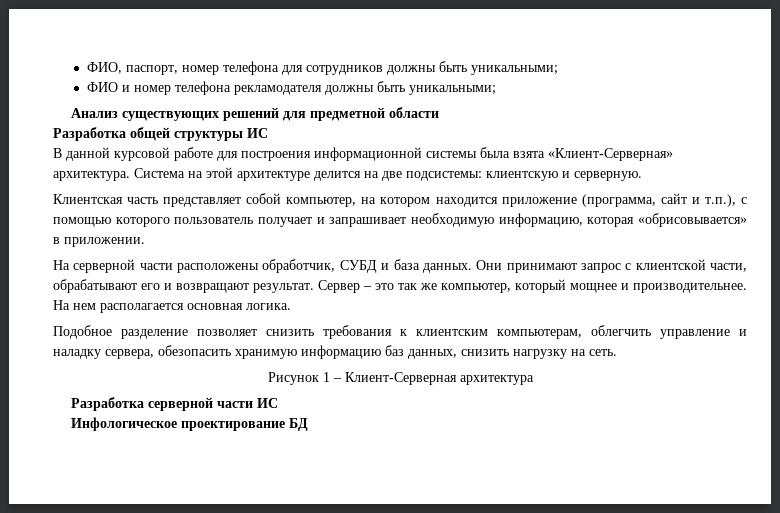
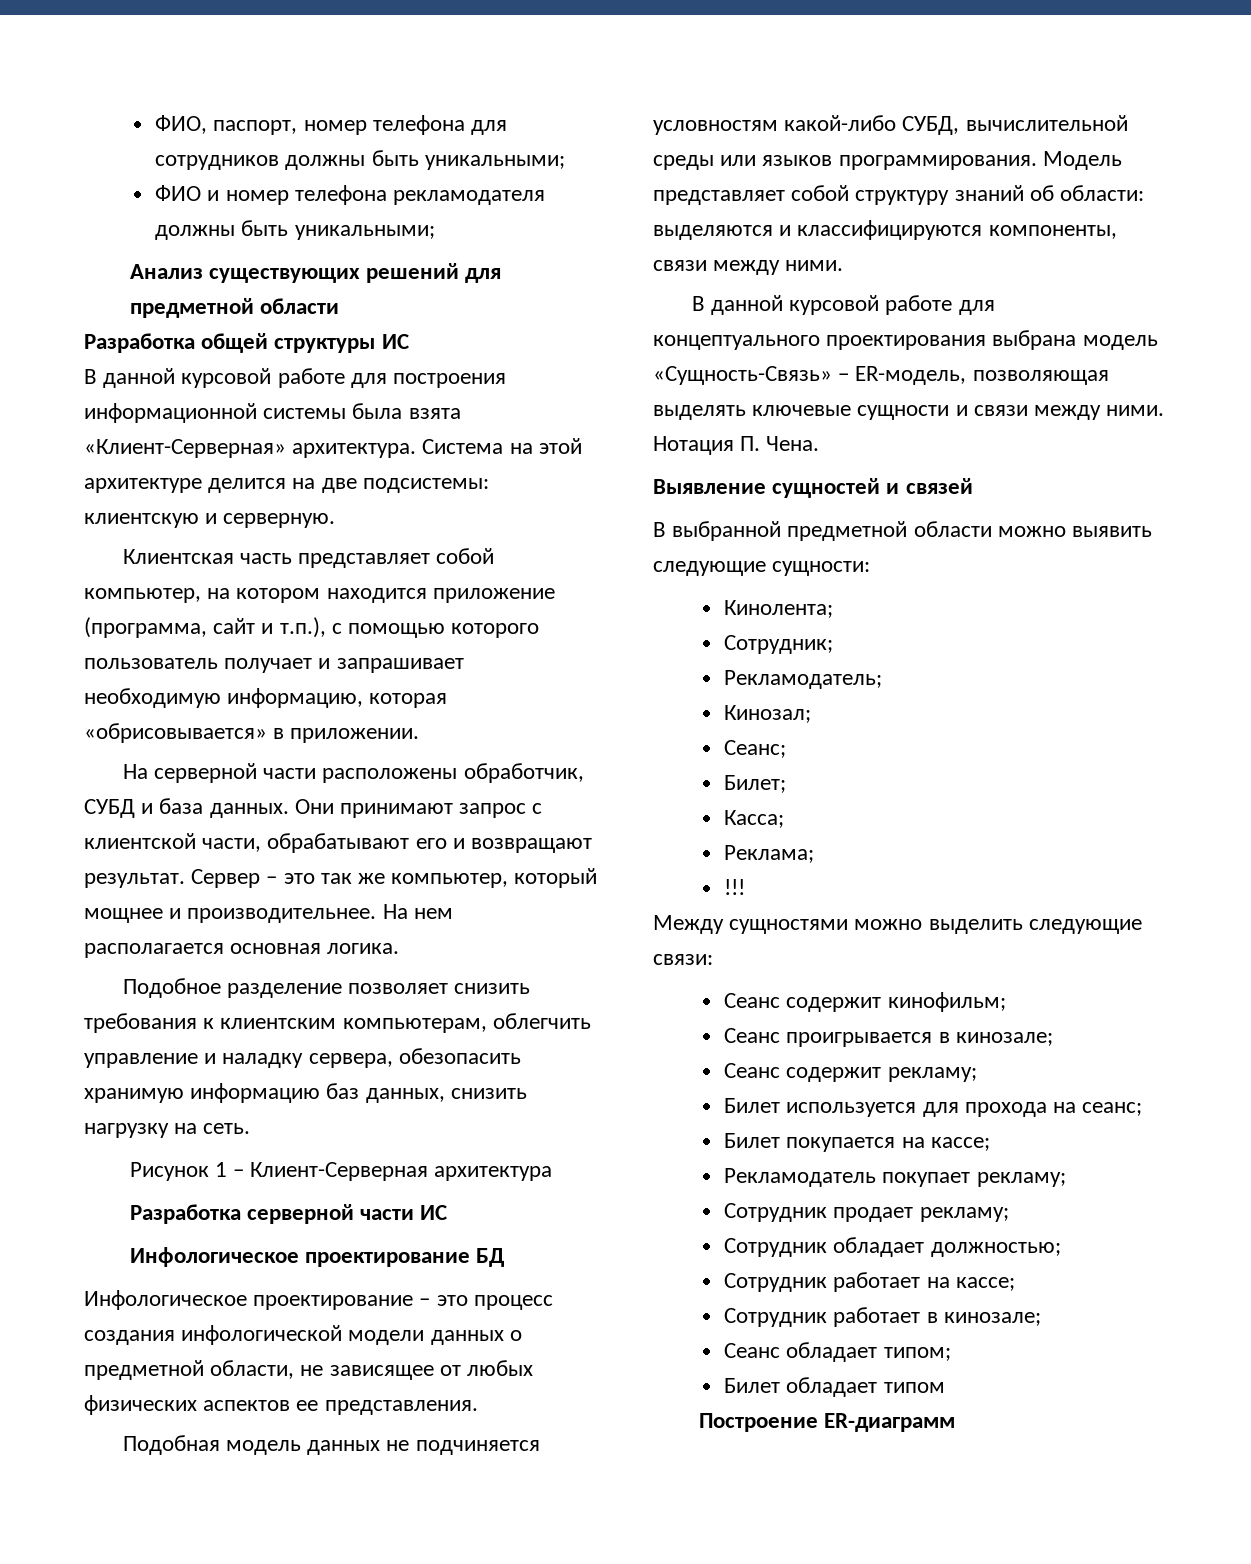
(309, 424) none -> [84,1290,553,1310] [84,1325,522,1345] [84,1360,534,1380] [84,1395,478,1415] [122,1435,540,1455] [653,115,1128,135] [653,151,1122,170] [653,185,1145,205] [653,220,1117,240] [653,260,844,275] [691,295,995,315] [653,330,1158,350] [653,366,1109,385] [653,405,1165,420] [653,436,820,455] [653,478,973,498] [653,521,1153,541] [653,561,871,576] [724,600,834,618] [724,635,834,654] [724,670,883,689] [724,705,812,723] [724,740,787,758] [724,775,787,793] [724,810,785,828] [724,845,815,863] [724,879,746,895] [653,915,1142,934] [653,954,713,965] [724,992,1006,1012] [724,1028,1053,1047] [724,1063,977,1082] [724,1098,1143,1117] [724,1133,990,1152] [724,1168,1066,1187] [724,1203,1009,1222] [724,1237,1061,1257] [724,1272,1015,1292] [724,1307,1041,1327] [724,1342,951,1362] [724,1377,945,1397] [698,1413,956,1432] // Инфологическое проектирование – это процесс создания инфологической модели данных о предметной области, не зависящее от любых физических аспектов ее представления. // Подобная модель данных не подчиняется условностям какой-либо СУБД, вычислительной среды или языков программирования. Модель представляет собой структуру знаний об области: выделяются и классифицируются компоненты, связи между ними. // В данной курсовой работе для концептуального проектирования выбрана модель «Сущность-Связь» − ER-модель, позволяющая выделять ключевые сущности и связи между ними. Нотация П. Чена. // Выявление сущностей и связей // В выбранной предметной области можно выявить следующие сущности: // Кинолента; // Сотрудник; // Рекламодатель; // Кинозал; // Сеанс; // Билет; // Касса; // Реклама; // !!! // Между сущностями можно выделить следующие связи: // Сеанс содержит кинофильм; // Сеанс проигрывается в кинозале; // Сеанс содержит рекламу; // Билет используется для прохода на сеанс; // Билет покупается на кассе; // Рекламодатель покупает рекламу; // Сотрудник продает рекламу; // Сотрудник обладает должностью; // Сотрудник работает на кассе; // Сотрудник работает в кинозале; // Сеанс обладает типом; // Билет обладает типом // Построение ER-диаграмм

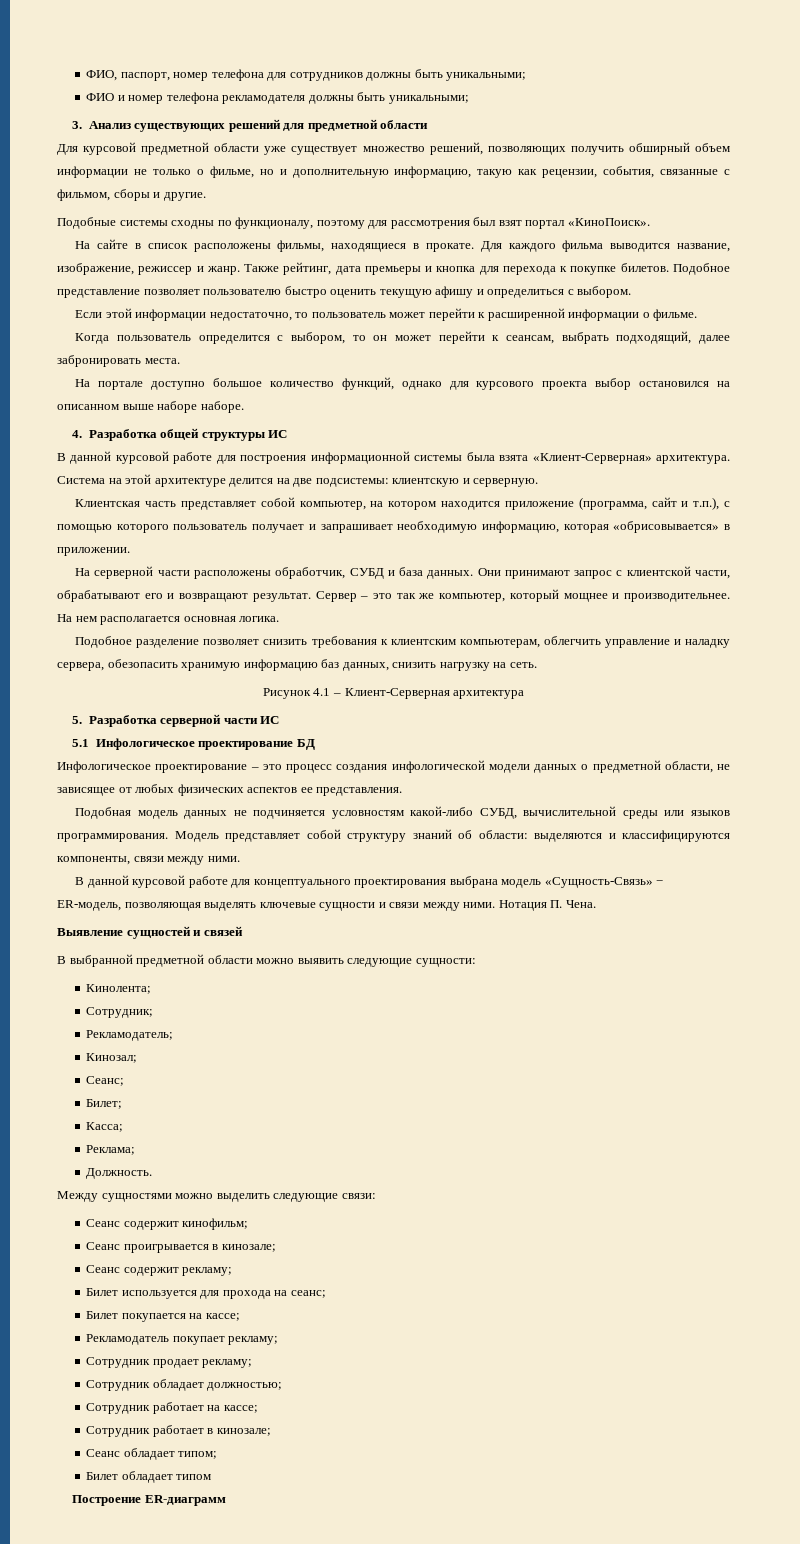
(435, 232) none -> [72,121,83,129] 3.
(340, 306) none -> [57,142,730,155] [57,166,731,178] [57,189,206,201] [57,217,650,229] [75,239,730,252] [57,262,730,275] [57,286,632,298] [75,308,698,321] [75,331,730,344] [57,355,180,367] [75,377,730,390] [57,401,244,413] [72,430,83,438] Для курсовой предметной области уже существует множество решений, позволяющих получить обширный объем информации не только о фильме, но и дополнительную информацию, такую как рецензии, события, связанные с фильмом, сборы и другие. // Подобные системы сходны по функционалу, поэтому для рассмотрения был взят портал «КиноПоиск». // На сайте в список расположены фильмы, находящиеся в прокате. Для каждого фильма выводится название, изображение, режиссер и жанр. Также рейтинг, дата премьеры и кнопка для перехода к покупке билетов. Подобное представление позволяет пользователю быстро оценить текущую афишу и определиться с выбором. // Если этой информации недостаточно, то пользователь может перейти к расширенной информации о фильме. // Когда пользователь определится с выбором, то он может перейти к сеансам, выбрать подходящий, далее забронировать места. // На портале доступно большое количество функций, однако для курсового проекта выбор остановился на описанном выше наборе наборе. // 4.
[214,1162,227,1177] 1 -> [313,688,331,696] 4.1
(553, 1173) none -> [72,716,83,724] 5.
(448, 1212) none -> [72,739,90,747] 5.1
[724,879,746,895] !!! -> [86,1168,153,1179] Должность.

